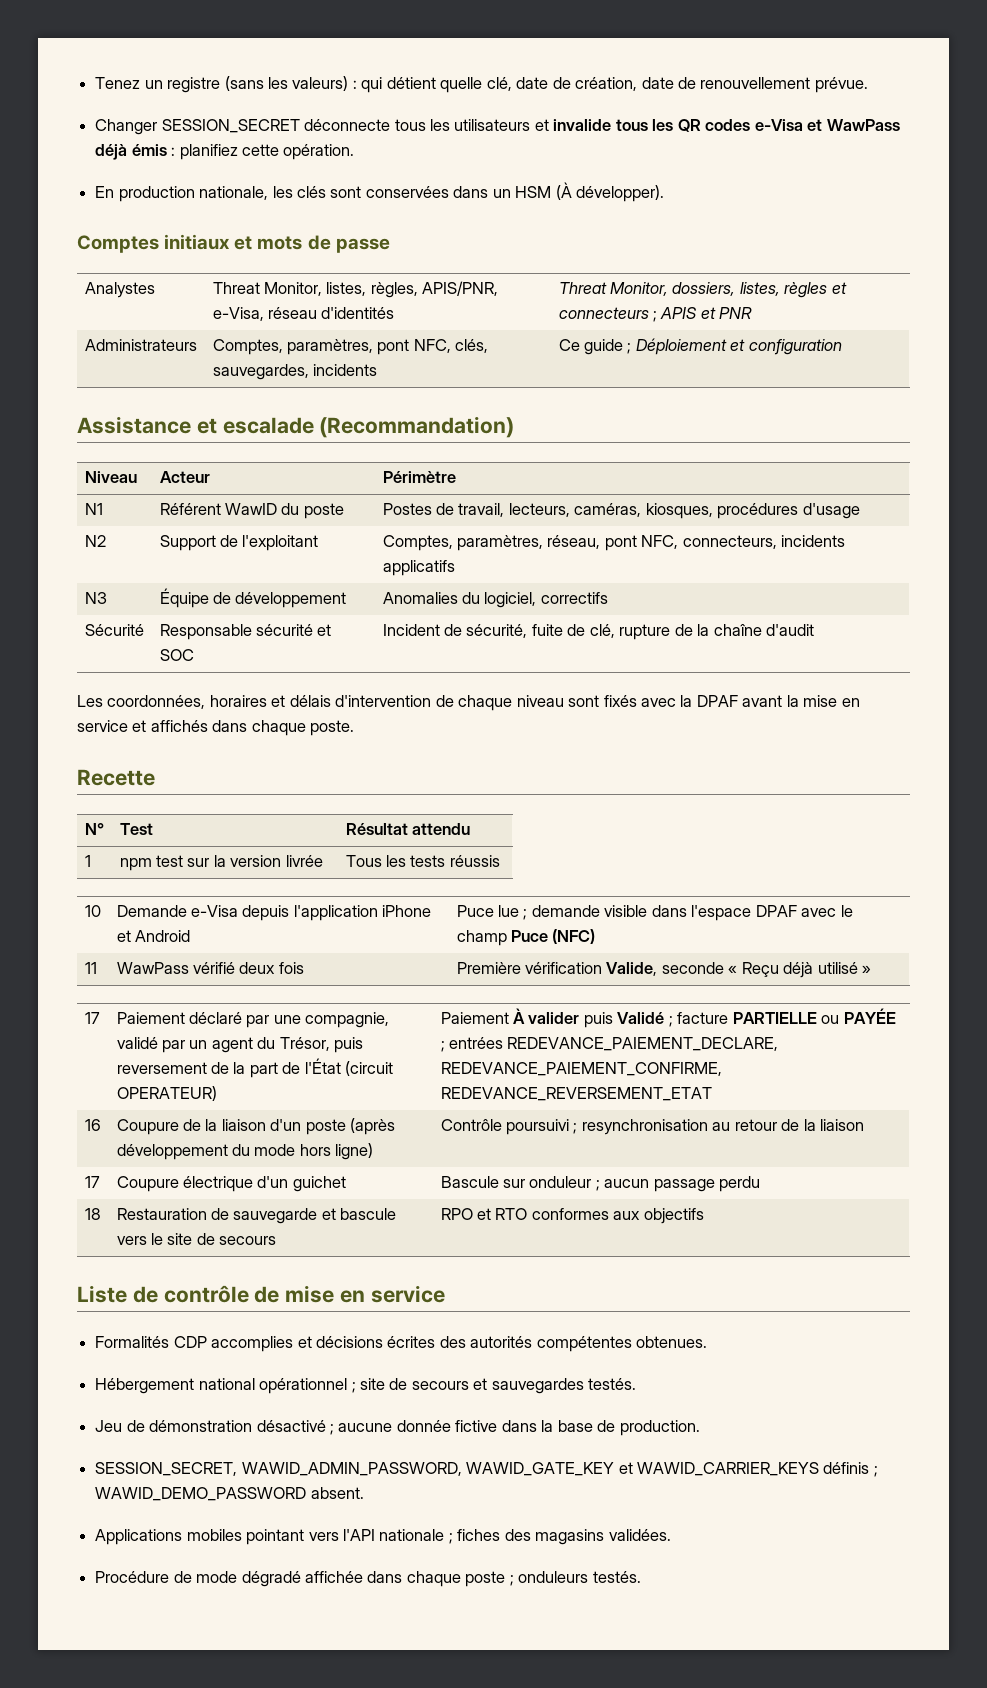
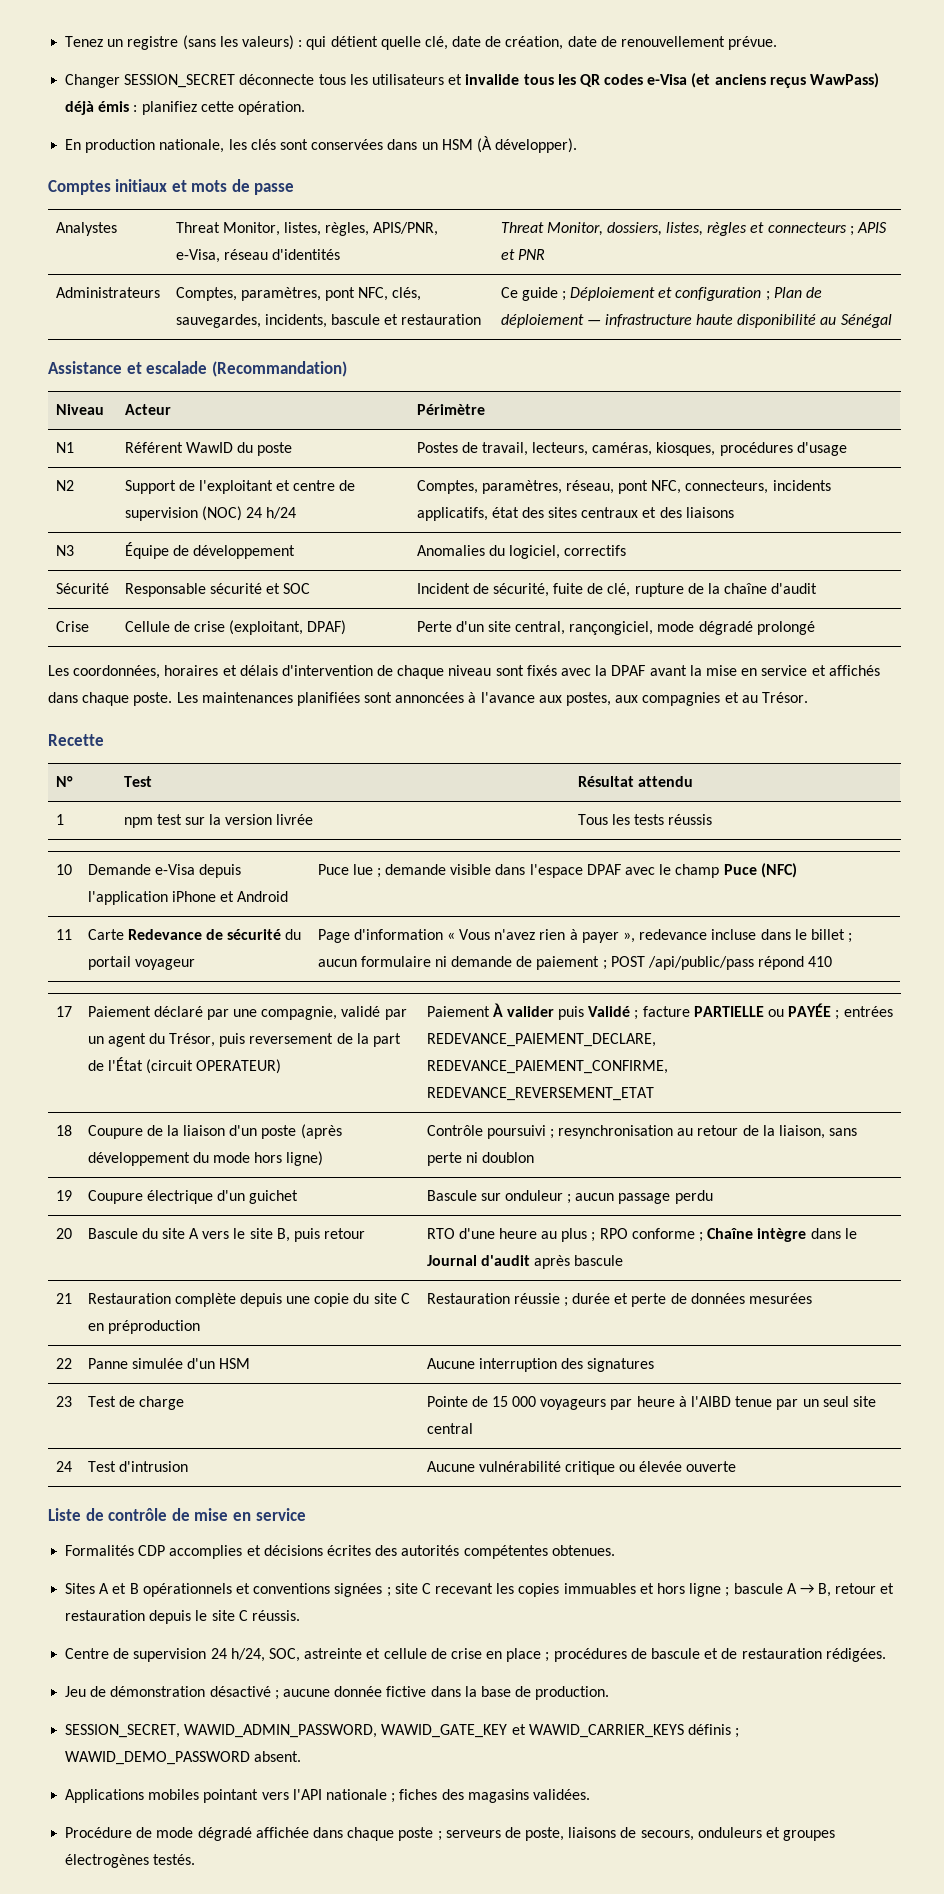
[807,119,900,131] et WawPass -> [691,73,880,88] (et anciens reçus WawPass)
[312,364,377,376] incidents -> [264,314,482,328] incidents, bascule et restauration
(842, 347) none -> [765,287,823,301] [500,314,892,328] ; Plan de déploiement — infrastructure haute disponibilité au Sénégal
(319, 543) none -> [276,480,356,491] [124,506,297,521] et centre de supervision (NOC) 24 h/24
[382,560,455,576] applicatifs -> [416,507,734,521] applicatifs, état des sites centraux et des liaisons
(815, 630) none -> [55,621,89,632] [124,620,347,635] [416,621,815,635] // Crise | Cellule de crise (exploitant, DPAF) | Perte d'un site central, rançongiciel, mode dégradé prolongé
(355, 728) none -> [176,692,808,706] Les maintenances planifiées sont annoncées à l'avance aux postes, aux compagnies et au Trésor.
[116,962,304,974] [456,962,872,978] WawPass vérifié deux fois | Première vérification Valide, seconde « Reçu déjà utilisé » -> [87,929,302,940] [87,956,195,970] [317,929,853,943] [317,956,833,970] Carte Redevance de sécurité du portail voyageur | Page d'information « Vous n'avez rien à payer », redevance incluse dans le billet ; aucun formulaire ni demande de paiement ; POST /api/public/pass répond 410
[84,1119,101,1131] 16 -> [55,1125,72,1136] 18
[820,1119,865,1131] [84,1176,100,1188] liaison // 17 -> [779,1125,858,1139] [426,1152,534,1166] [55,1190,72,1201] liaison, sans perte ni doublon // 19
[84,1208,101,1220] [116,1208,397,1224] [116,1233,277,1245] [440,1208,704,1224] 18 | Restauration de sauvegarde et bascule vers le site de secours | RPO et RTO conformes aux objectifs -> [55,1228,72,1239] [87,1228,366,1242] [426,1228,857,1242] [426,1255,624,1269] [55,1293,72,1304] [87,1293,410,1307] [87,1320,200,1334] [426,1293,813,1307] [55,1358,72,1369] [87,1358,251,1369] [426,1358,655,1372] [55,1396,72,1407] [87,1396,184,1410] [426,1396,876,1410] [426,1423,473,1434] [55,1461,72,1472] [87,1461,188,1472] [426,1461,737,1475] 20 | Bascule du site A vers le site B, puis retour | RTO d'une heure au plus ; RPO conforme ; Chaîne intègre dans le Journal d'audit après bascule // 21 | Restauration complète depuis une copie du site C en préproduction | Restauration réussie ; durée et perte de données mesurées // 22 | Panne simulée d'un HSM | Aucune interruption des signatures // 23 | Test de charge | Pointe de 15 000 voyageurs par heure à l'AIBD tenue par un seul site central // 24 | Test d'intrusion | Aucune vulnérabilité critique ou élevée ouverte
[95,1378,637,1394] Hébergement national opérationnel ; site de secours et sauvegardes testés. -> [65,1583,895,1597] [65,1610,300,1624] [65,1648,886,1662] Sites A et B opérationnels et conventions signées ; site C recevant les copies immuables et hors ligne ; bascule A → B, retour et restauration depuis le site C réussis. // Centre de supervision 24 h/24, SOC, astreinte et cellule de crise en place ; procédures de bascule et de restauration rédigées.
[518,1571,589,1583] onduleurs -> [445,1827,836,1841] [65,1854,150,1868] serveurs de poste, liaisons de secours, onduleurs et groupes électrogènes

